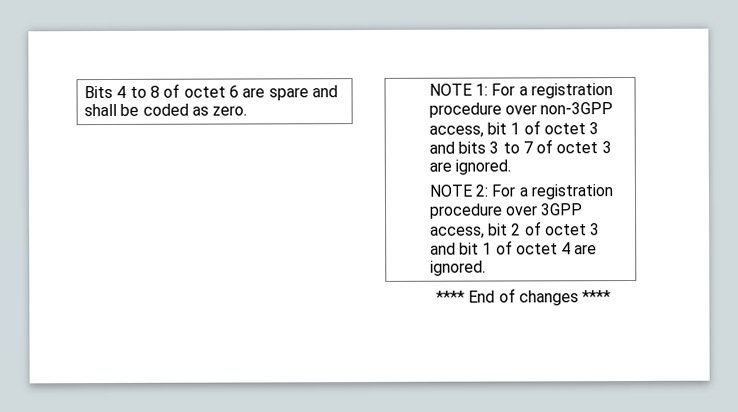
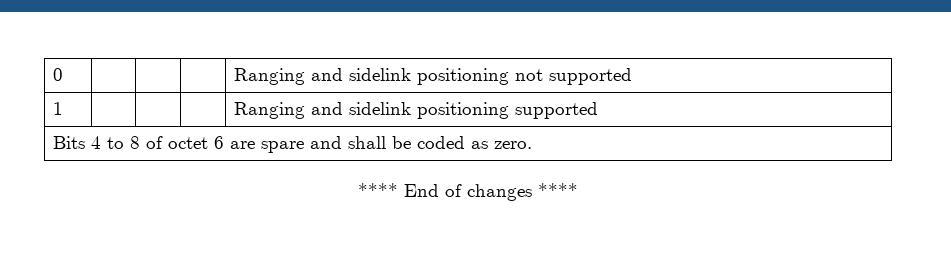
(84, 92) none -> [53,68,64,81] [234,68,633,85] [53,102,64,115] [234,102,599,119] 0 | | | | Ranging and sidelink positioning not supported // 1 | | | | Ranging and sidelink positioning supported //
[428,83,613,99] [428,102,614,118] [428,120,600,138] [428,139,612,154] [428,159,511,175] [428,184,613,200] [428,203,584,219] [429,221,601,239] [429,240,598,255] [429,260,486,276] // NOTE 1: For a registration procedure over non-3GPP access, bit 1 of octet 3 and bits 3 to 7 of octet 3 are ignored. // NOTE 2: For a registration procedure over 3GPP access, bit 2 of octet 3 and bit 1 of octet 4 are ignored. -> (533, 145) none

